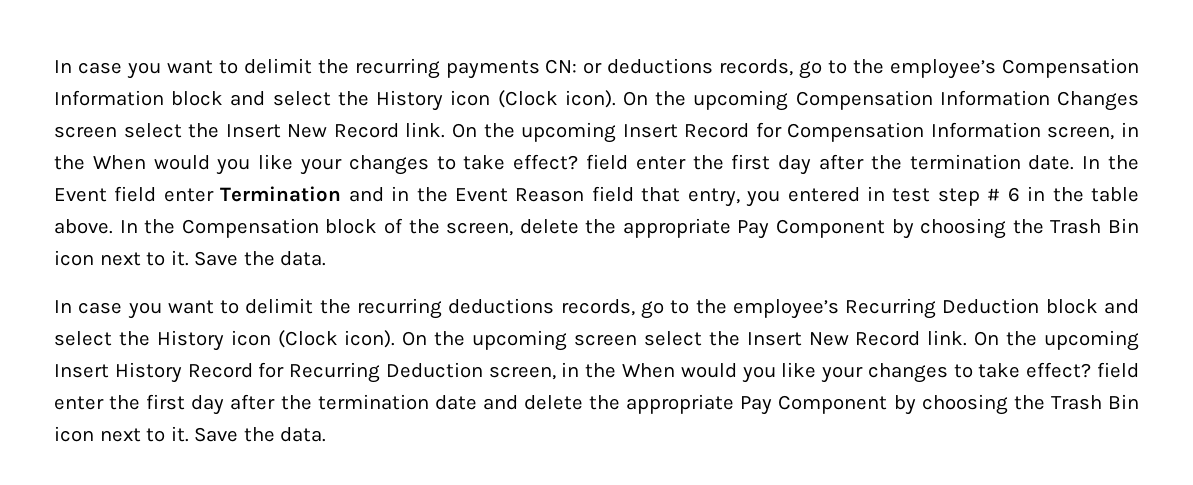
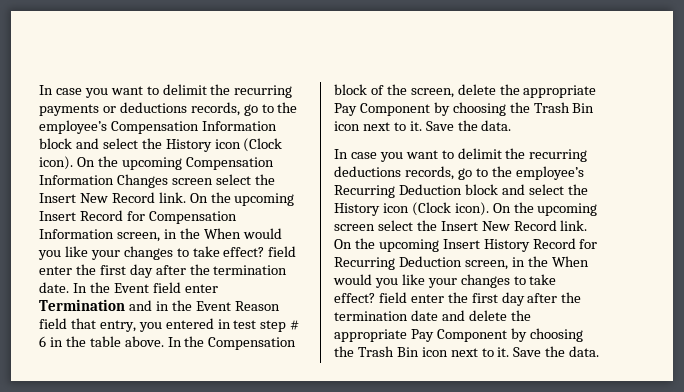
[545,59,578,74] CN: -> (99, 110) none

